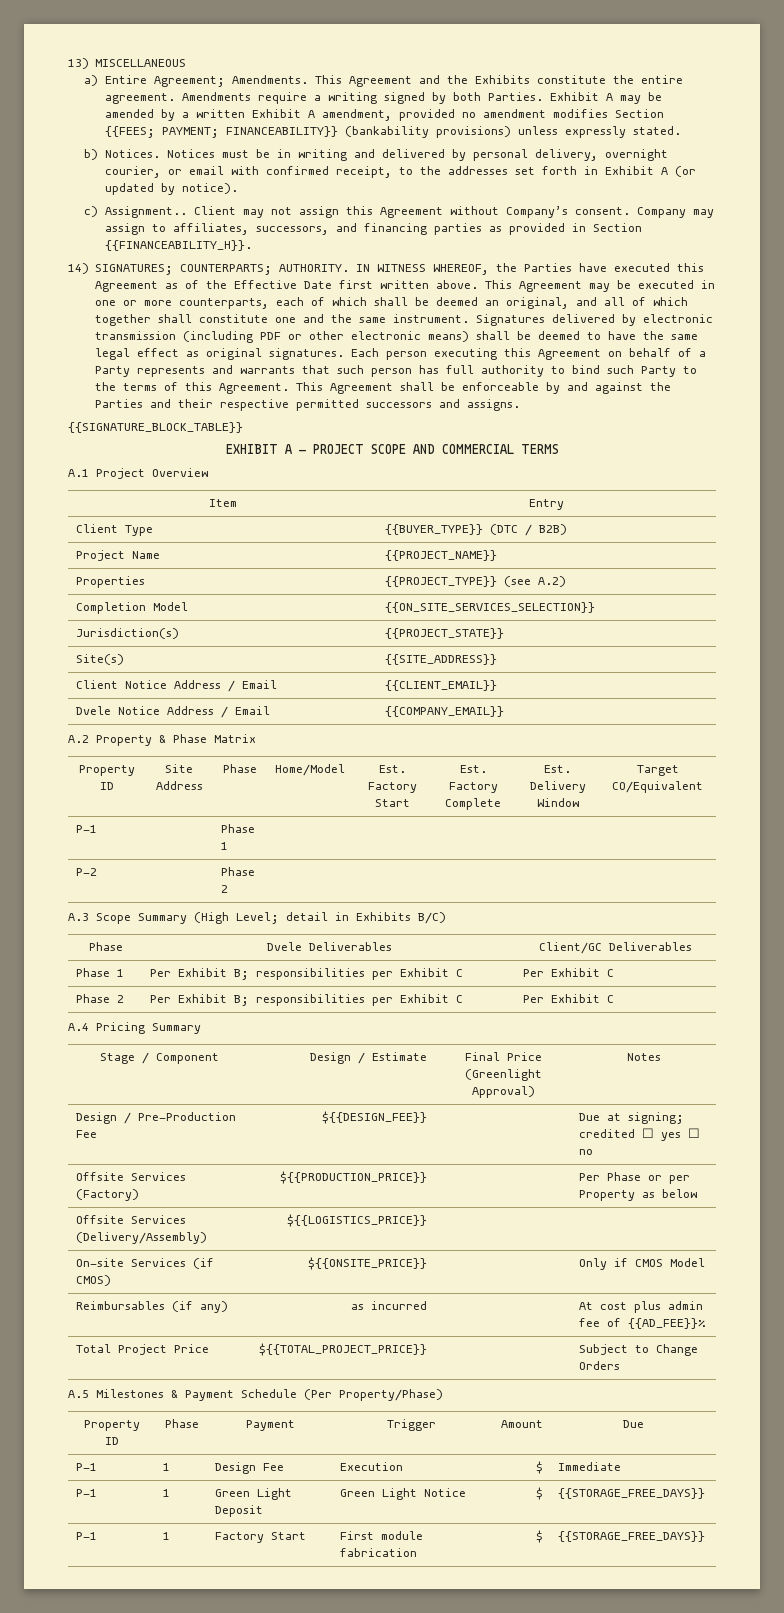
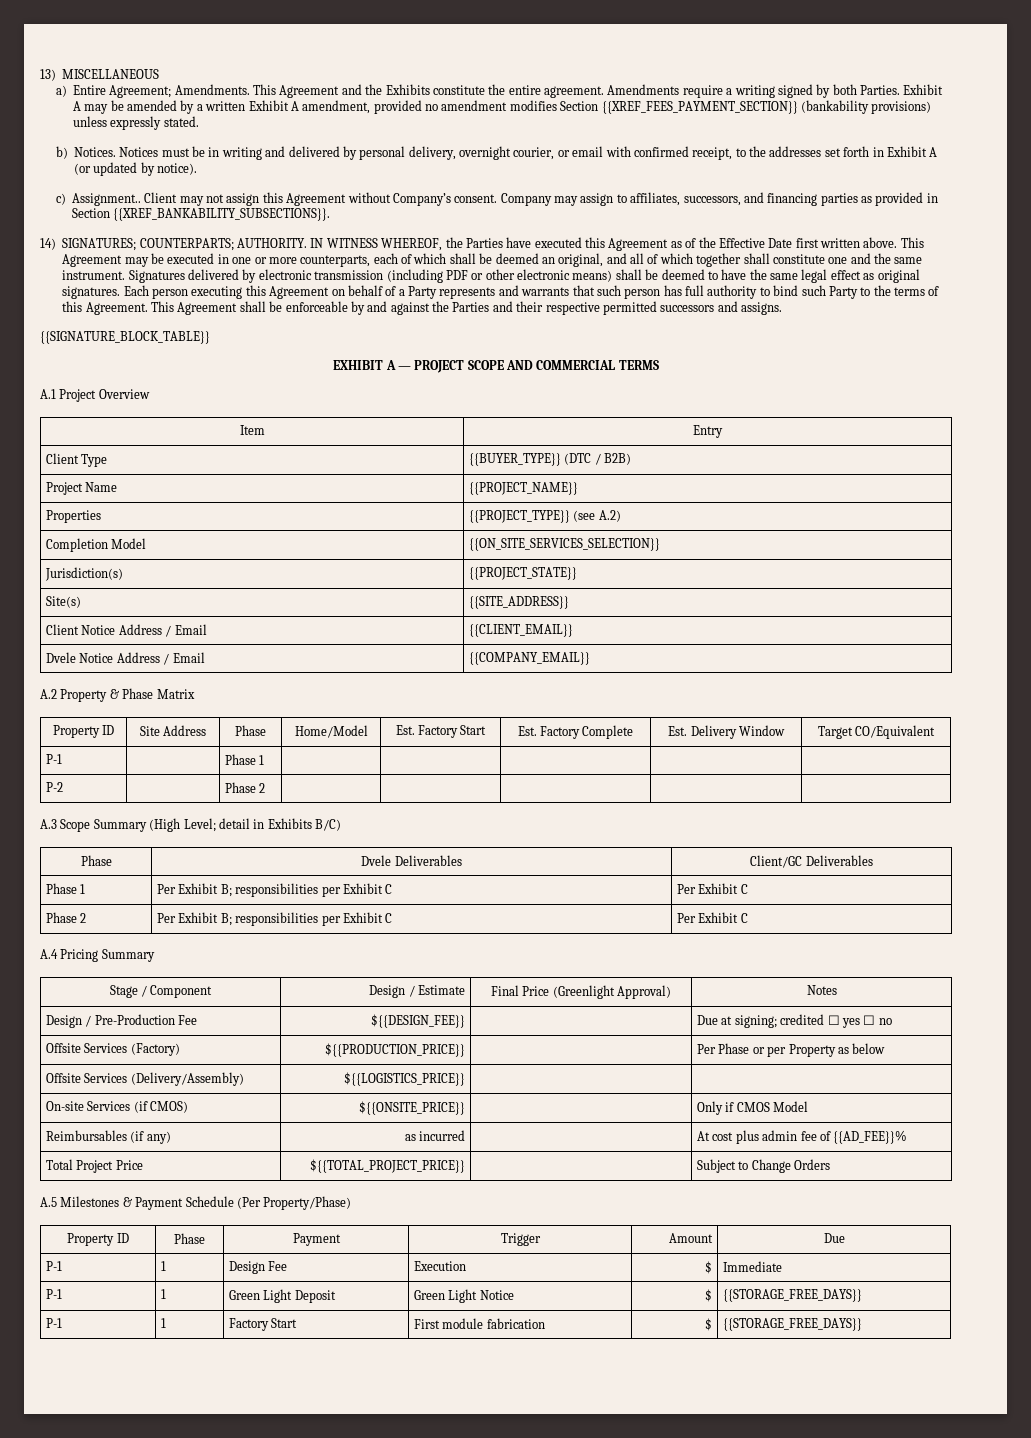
[104,126,338,138] {{FEES; PAYMENT; FINANCEABILITY}} -> [601,101,798,114] {{XREF_FEES_PAYMENT_SECTION}}
[104,240,252,251] {{FINANCEABILITY_H}}. -> [113,208,331,221] {{XREF_BANKABILITY_SUBSECTIONS}}.

